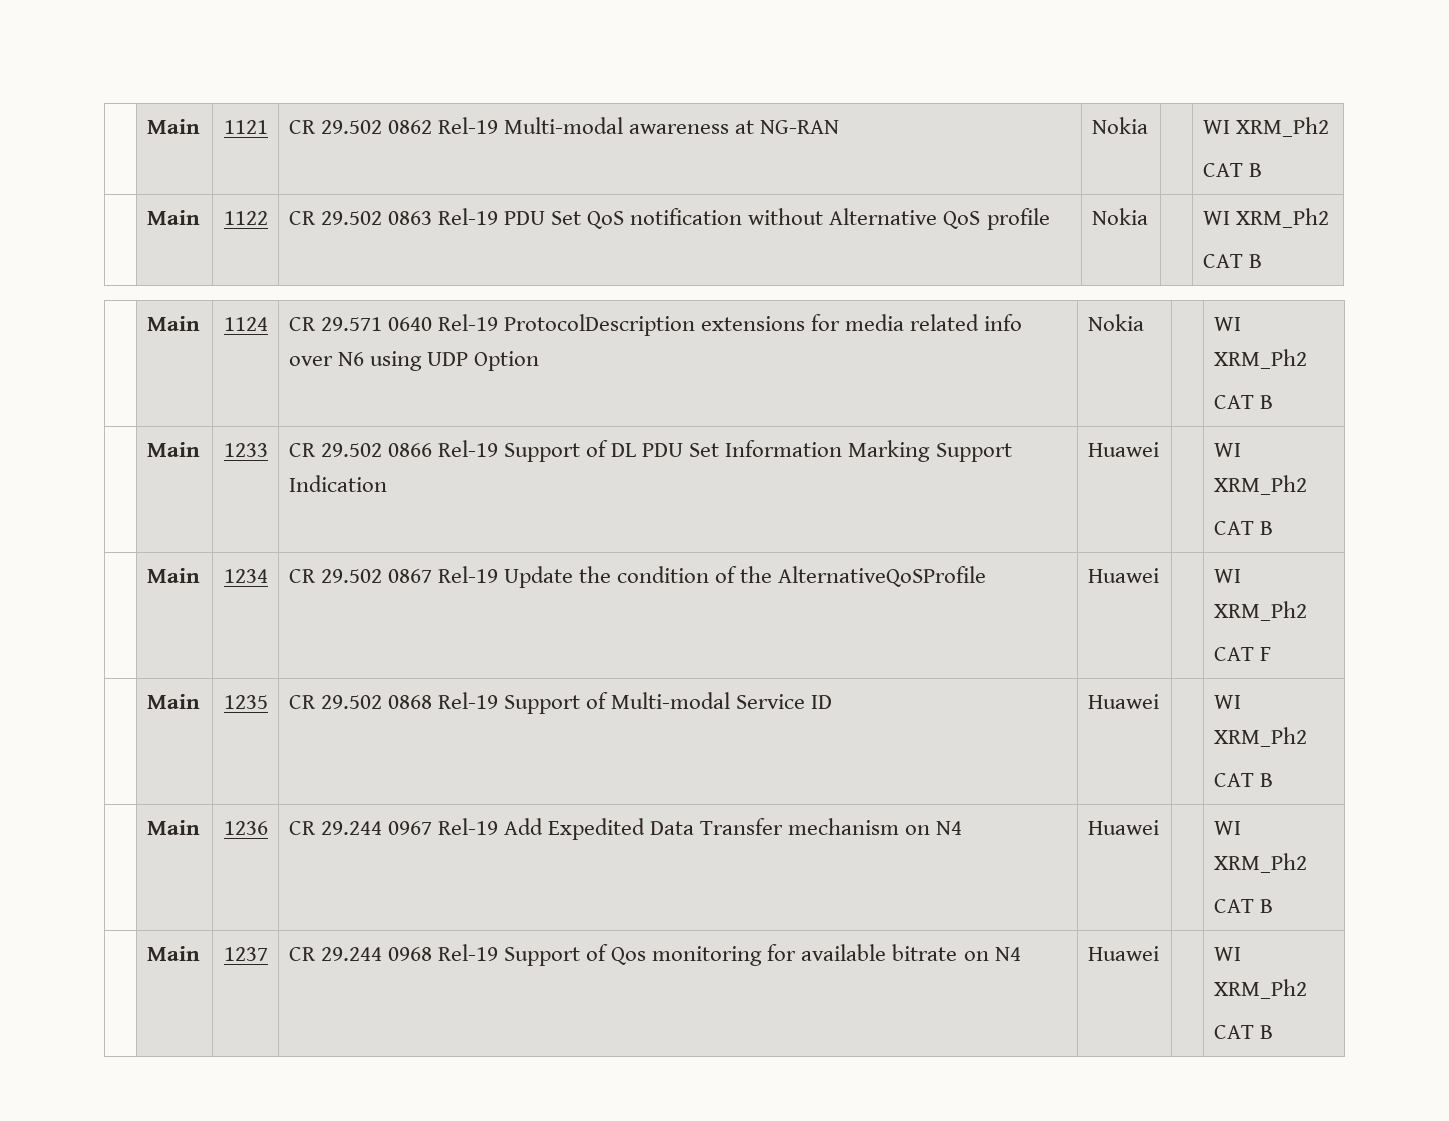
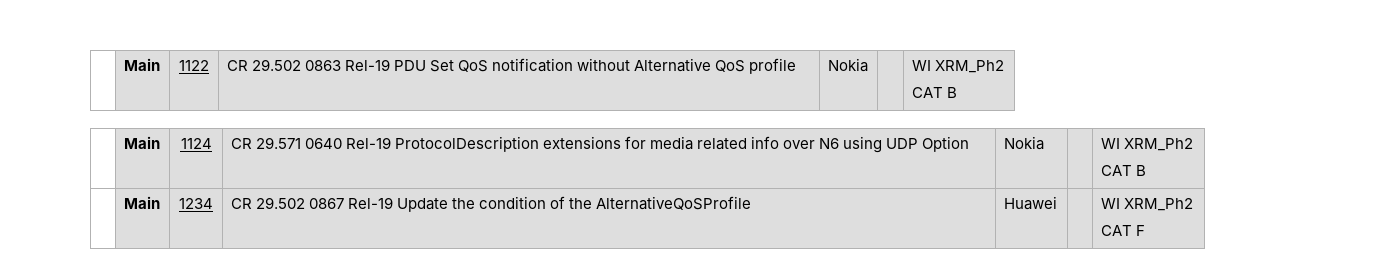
[146,119,200,134] [223,120,268,134] [288,117,840,134] [1091,117,1148,134] [1202,117,1329,137] [1202,163,1262,177] [146,210,200,225] | Main | 1121 | CR 29.502 0862 Rel-19 Multi-modal awareness at NG-RAN | Nokia | | WI XRM_Ph2 // CAT B // | Main -> [123,58,160,71] | Main
[146,442,200,457] [223,443,268,457] [288,440,1012,462] [288,475,387,492] [1087,442,1159,457] [1213,443,1241,457] [1213,475,1307,495] [1213,521,1273,535] // | Main | 1233 | CR 29.502 0866 Rel-19 Support of DL PDU Set Information Marking Support Indication | Huawei | | WI XRM_Ph2 // CAT B -> (1146, 170) none
[146,694,200,709] [223,695,268,709] [288,692,833,714] [1087,694,1159,709] [1213,695,1241,709] [1213,727,1307,747] [1213,773,1273,787] [146,820,200,835] [223,821,268,835] [288,818,963,840] [1087,820,1159,835] [1213,821,1241,835] [1213,853,1307,873] [1213,899,1273,913] [146,946,200,961] [223,947,268,961] [288,944,1021,966] [1087,946,1159,961] [1213,947,1241,961] [1213,979,1307,999] [1213,1025,1273,1039] // | Main | 1235 | CR 29.502 0868 Rel-19 Support of Multi-modal Service ID | Huawei | | WI XRM_Ph2 // CAT B // | Main | 1236 | CR 29.244 0967 Rel-19 Add Expedited Data Transfer mechanism on N4 | Huawei | | WI XRM_Ph2 // CAT B // | Main | 1237 | CR 29.244 0968 Rel-19 Support of Qos monitoring for available bitrate on N4 | Huawei | | WI XRM_Ph2 // CAT B -> (1145, 230) none

